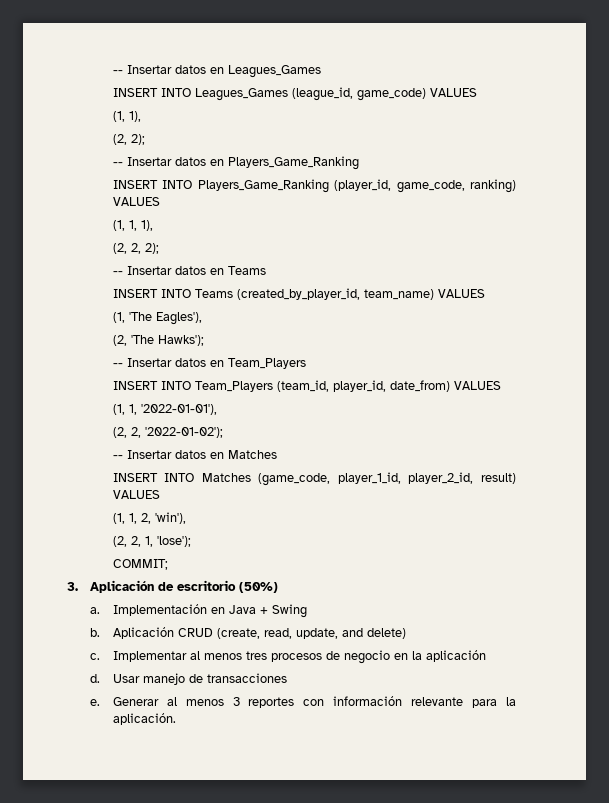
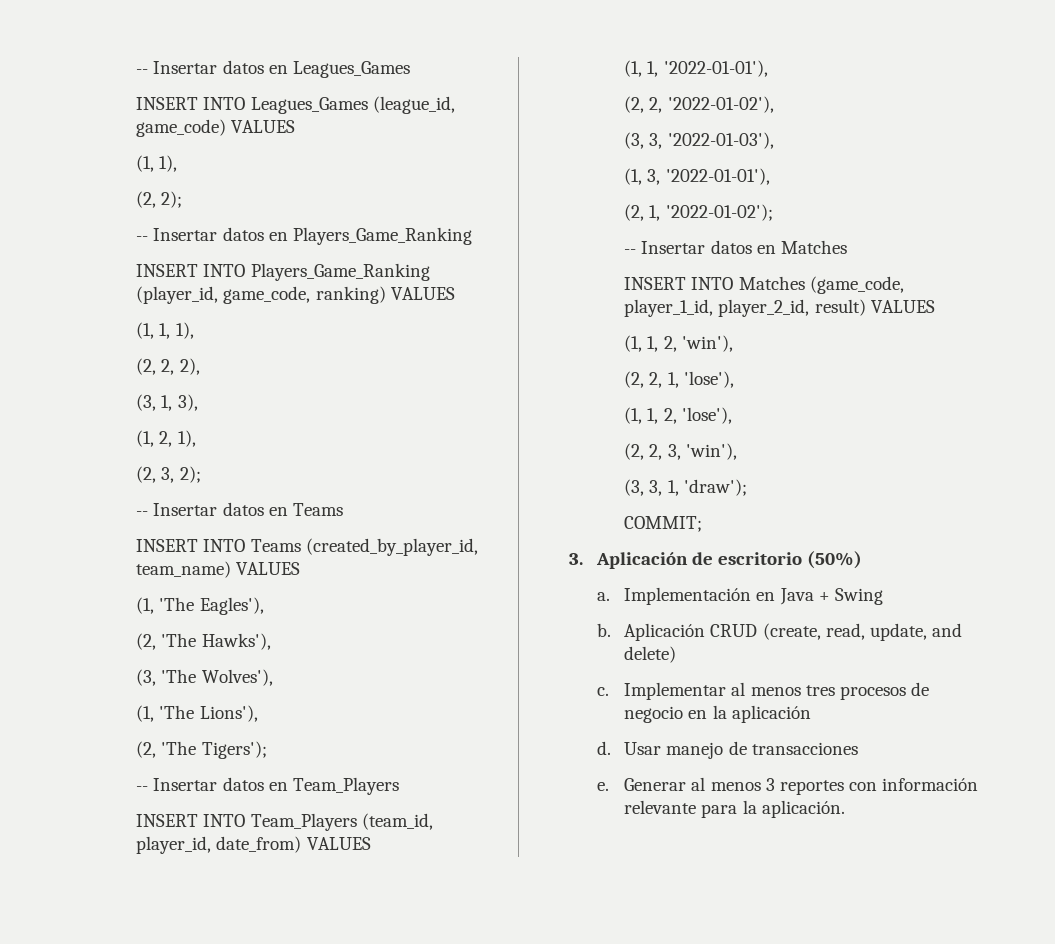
(141, 248) none -> [179,358,200,375] [136,394,198,411] [136,430,196,447] [136,466,175,483] 2), // (3, 1, 3), // (1, 2, 1), // (2, 3,
[157,335,204,346] Hawks'); -> [201,633,271,650] [136,669,273,686] [136,705,258,722] [136,741,267,759] Hawks'), // (3, 'The Wolves'), // (1, 'The Lions'), // (2, 'The Tigers');
(141, 432) none -> [667,96,774,113] [624,132,774,149] [624,168,770,185] [624,204,661,221] '2022-01-02'), // (3, 3, '2022-01-03'), // (1, 3, '2022-01-01'), // (2, 1,
[156,536,191,547] 'lose'); -> [683,371,734,388] [624,407,732,424] [624,443,737,460] [624,479,747,496] 'lose'), // (1, 1, 2, 'lose'), // (2, 2, 3, 'win'), // (3, 3, 1, 'draw');

